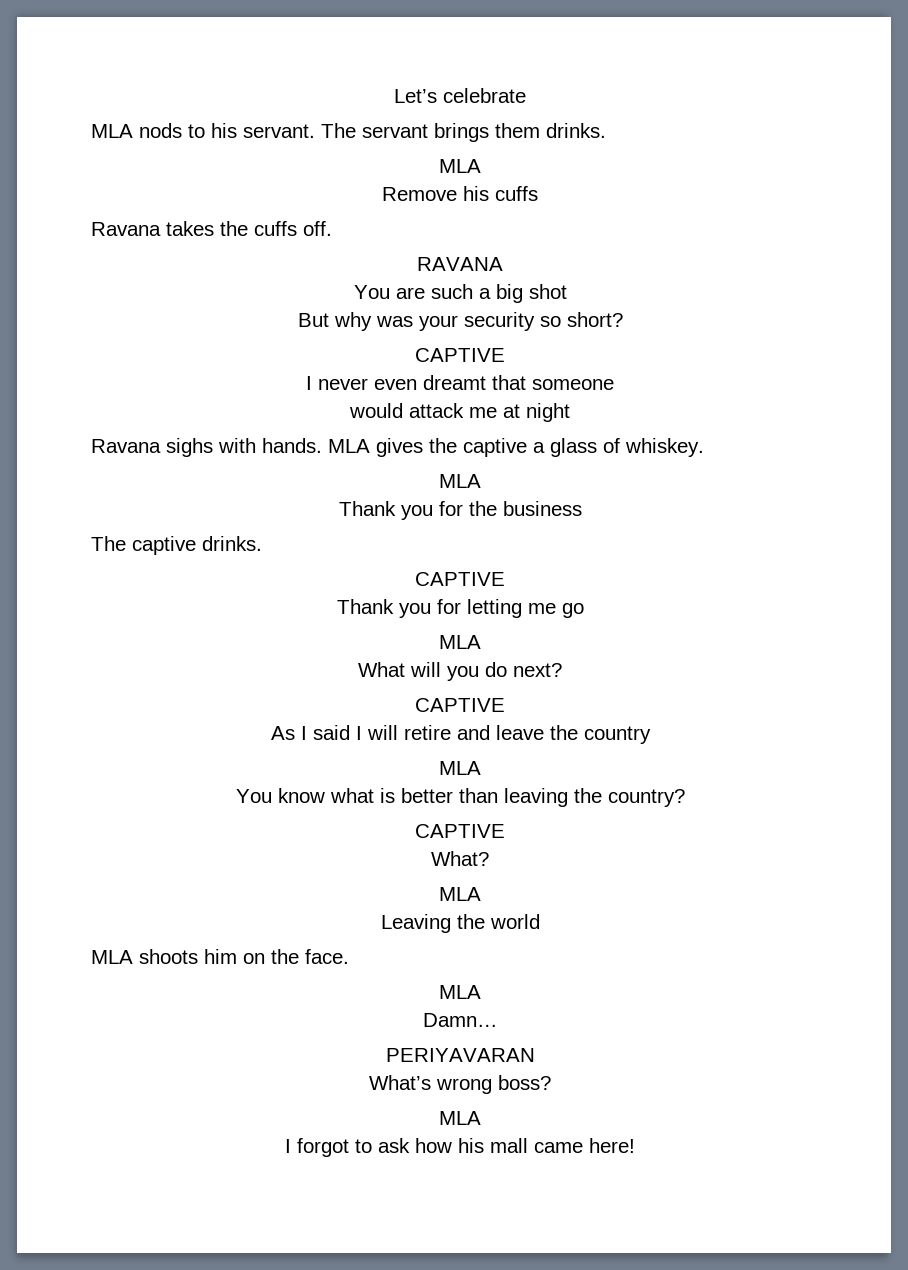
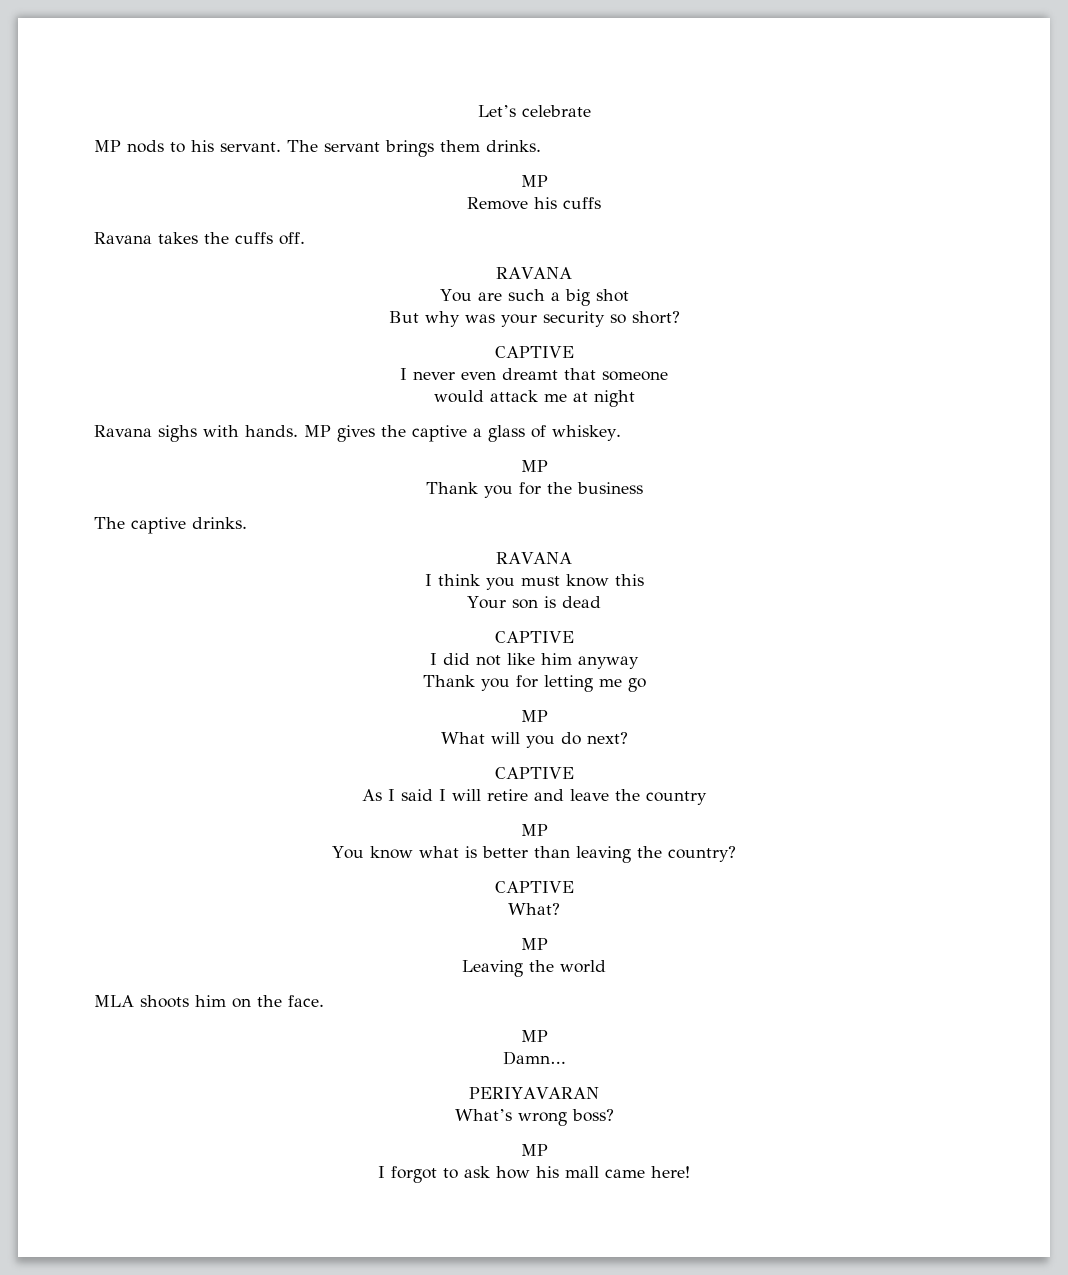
[91,124,133,138] MLA -> [94,140,121,152] MP
[439,159,481,173] MLA -> [520,175,548,187] MP
[328,439,370,453] MLA -> [304,425,331,437] MP
[439,474,481,488] MLA -> [520,460,548,472] MP
[415,572,505,586] CAPTIVE -> [495,552,573,564] [424,574,644,590] [467,596,601,609] [494,631,574,643] [430,653,639,669] RAVANA // I think you must know this // Your son is dead // CAPTIVE // I did not like him anyway
[439,635,481,649] MLA -> [520,710,548,722] MP
[439,761,481,775] MLA -> [520,824,548,836] MP
[439,887,481,901] MLA -> [520,938,548,950] MP
[439,985,481,999] MLA -> [520,1030,548,1042] MP
[439,1111,481,1125] MLA -> [520,1144,548,1156] MP

